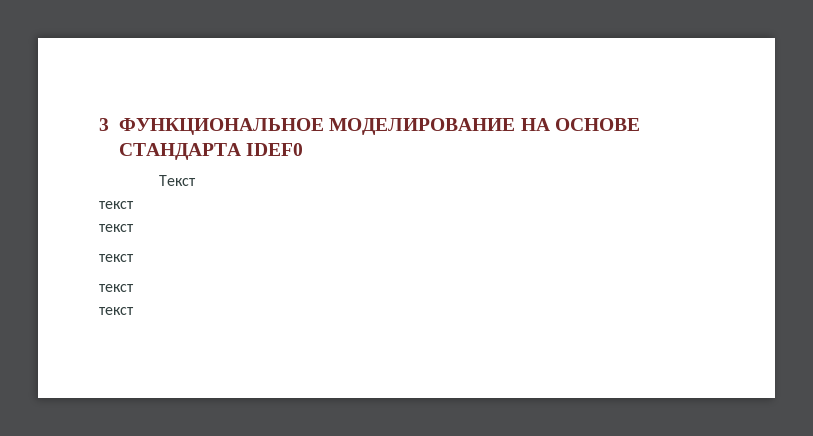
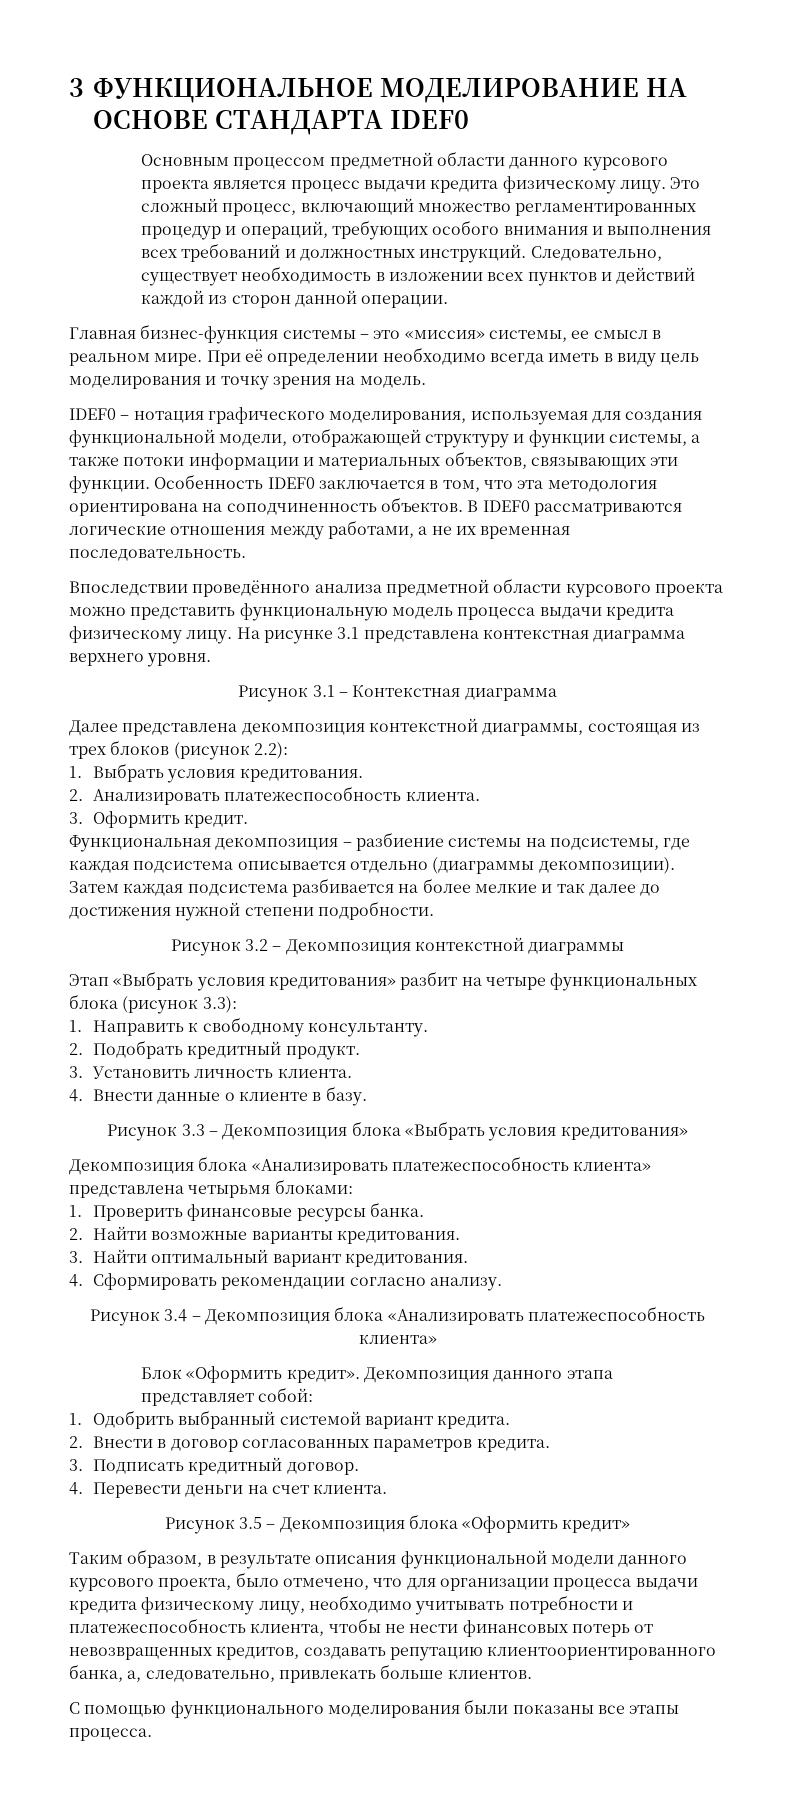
[158,175,196,186] [99,201,134,209] [99,224,134,232] [99,254,134,262] [99,284,134,292] [99,307,134,315] Текст // текст // текст // текст // текст // текст -> [141,151,668,171] [141,176,701,194] [141,198,697,216] [141,220,712,240] [141,243,662,263] [141,266,696,286] [141,290,449,308] [69,324,661,344] [69,347,700,367] [69,375,426,390] [69,407,703,425] [69,428,701,448] [69,451,679,470] [69,474,657,494] [69,497,682,516] [69,520,571,540] [69,549,246,561] [69,578,723,598] [69,603,674,621] [69,626,686,644] [69,653,212,667] [238,685,557,702] [69,718,700,736] [69,740,288,760] [69,763,363,783] [69,786,480,805] [69,811,249,828] [69,832,691,852] [69,857,675,874] [69,878,661,897] [69,901,434,921] [170,937,625,956] [69,971,698,991] [69,994,237,1014] [69,1017,429,1037] [69,1040,360,1060] [69,1066,352,1079] [69,1086,367,1106] [107,1121,688,1141] [69,1156,652,1175] [69,1179,353,1198] [69,1202,425,1222] [69,1226,461,1244] [69,1249,469,1267] [69,1273,503,1291] [90,1306,705,1326] [358,1334,437,1344] [141,1366,613,1383] [141,1387,314,1406] [69,1410,511,1429] [69,1436,550,1452] [69,1457,359,1475] [69,1482,388,1498] [164,1514,631,1534] [69,1549,688,1569] [69,1572,698,1592] [69,1595,633,1615] [69,1618,654,1637] [69,1646,717,1661] [69,1664,532,1683] [69,1699,680,1719] [69,1728,152,1741] Основным процессом предметной области данного курсового проекта является процесс выдачи кредита физическому лицу. Это сложный процесс, включающий множество регламентированных процедур и операций, требующих особого внимания и выполнения всех требований и должностных инструкций. Следовательно, существует необходимость в изложении всех пунктов и действий каждой из сторон данной операции. // Главная бизнес-функция системы – это «миссия» системы, ее смысл в реальном мире. При её определении необходимо всегда иметь в виду цель моделирования и точку зрения на модель. // IDEF0 – нотация графического моделирования, используемая для создания функциональной модели, отображающей структуру и функции системы, а также потоки информации и материальных объектов, связывающих эти функции. Особенность IDEF0 заключается в том, что эта методология ориентирована на соподчиненность объектов. В IDEF0 рассматриваются логические отношения между работами, а не их временная последовательность. // Впоследствии проведённого анализа предметной области курсового проекта можно представить функциональную модель процесса выдачи кредита физическому лицу. На рисунке 3.1 представлена контекстная диаграмма верхнего уровня. // Рисунок 3.1 – Контекстная диаграмма // Далее представлена декомпозиция контекстной диаграммы, состоящая из трех блоков (рисунок 2.2): // 1. Выбрать условия кредитования. // 2. Анализировать платежеспособность клиента. // 3. Оформить кредит. // Функциональная декомпозиция – разбиение системы на подсистемы, где каждая подсистема описывается отдельно (диаграммы декомпозиции). Затем каждая подсистема разбивается на более мелкие и так далее до достижения нужной степени подробности. // Рисунок 3.2 – Декомпозиция контекстной диаграммы // Этап «Выбрать условия кредитования» разбит на четыре функциональных блока (рисунок 3.3): // 1. Направить к свободному консультанту. // 2. Подобрать кредитный продукт. // 3. Установить личность клиента. // 4. Внести данные о клиенте в базу. // Рисунок 3.3 – Декомпозиция блока «Выбрать условия кредитования» // Декомпозиция блока «Анализировать платежеспособность клиента» представлена четырьмя блоками: // 1. Проверить финансовые ресурсы банка. // 2. Найти возможные варианты кредитования. // 3. Найти оптимальный вариант кредитования. // 4. Сформировать рекомендации согласно анализу. // Рисунок 3.4 – Декомпозиция блока «Анализировать платежеспособность клиента» // Блок «Оформить кредит». Декомпозиция данного этапа представляет собой: // 1. Одобрить выбранный системой вариант кредита. // 2. Внести в договор согласованных параметров кредита. // 3. Подписать кредитный договор. // 4. Перевести деньги на счет клиента. // Рисунок 3.5 – Декомпозиция блока «Оформить кредит» // Таким образом, в результате описания функциональной модели данного курсового проекта, было отмечено, что для организации процесса выдачи кредита физическому лицу, необходимо учитывать потребности и платежеспособность клиента, чтобы не нести финансовых потерь от невозвращенных кредитов, создавать репутацию клиентоориентированного банка, а, следовательно, привлекать больше клиентов. // С помощью функционального моделирования были показаны все этапы процесса.

